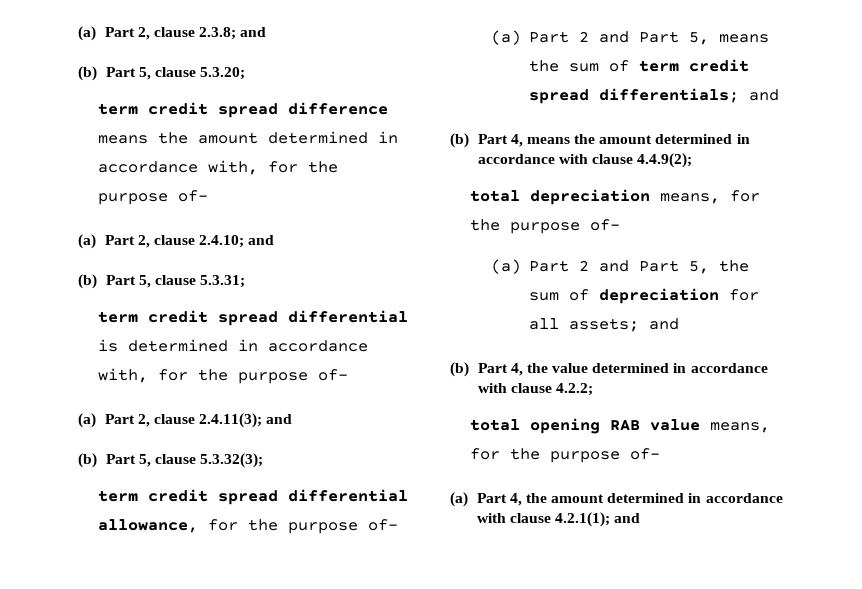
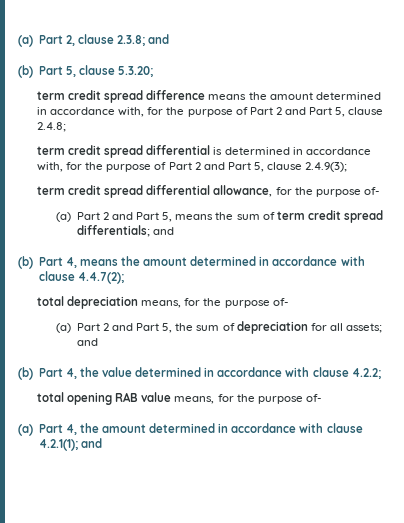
[178,190,209,202] [78,234,275,249] [78,274,246,289] of- // (a) Part 2, clause 2.4.10; and // (b) Part 5, clause 5.3.31; -> [235,107,384,117] [37,122,67,132] of Part 2 and Part 5, clause 2.4.8;
[318,369,349,381] [78,413,293,428] [78,453,264,468] of- // (a) Part 2, clause 2.4.11(3); and // (b) Part 5, clause 5.3.32(3); -> [154,162,348,172] of Part 2 and Part 5, clause 2.4.9(3);
[637,153,693,168] 4.4.9(2); -> [77,272,124,284] 4.4.7(2);

